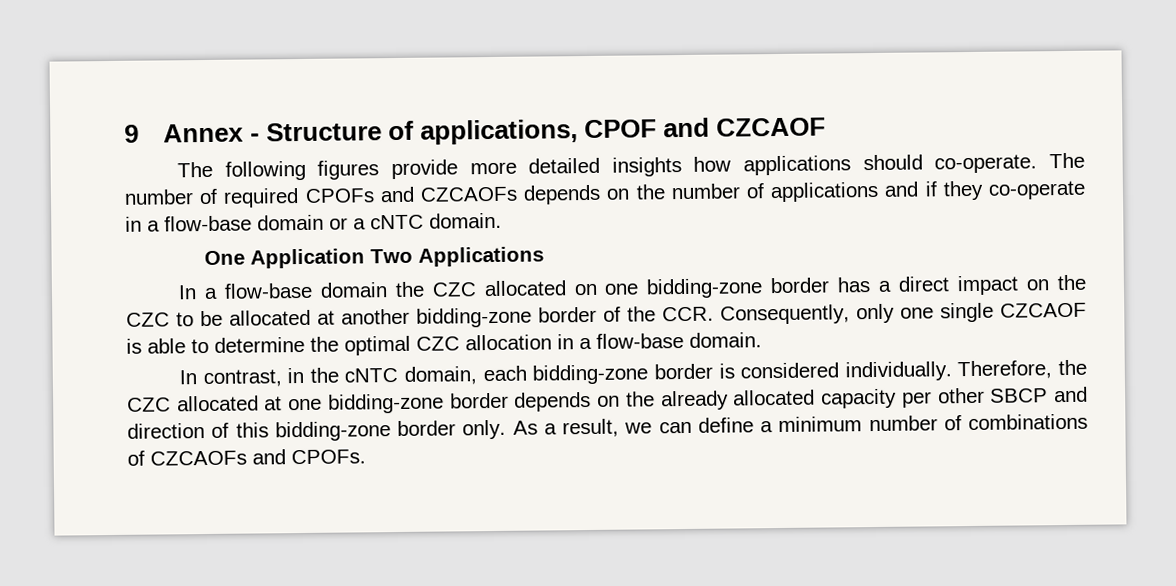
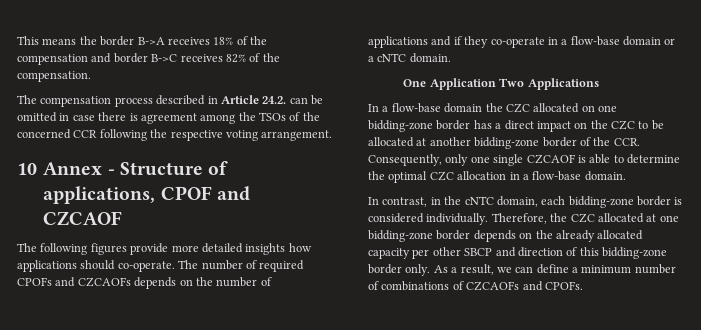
[124,124,139,143] 9 -> [17,36,267,46] [17,53,280,65] [17,71,91,82] [17,95,323,107] [17,112,320,124] [17,129,333,141] [17,163,37,175] This means the border B->A receives 18% of the compensation and border B->C receives 82% of the compensation. // The compensation process described in Article 24.2. can be omitted in case there is agreement among the TSOs of the concerned CCR following the respective voting arrangement. // 10

